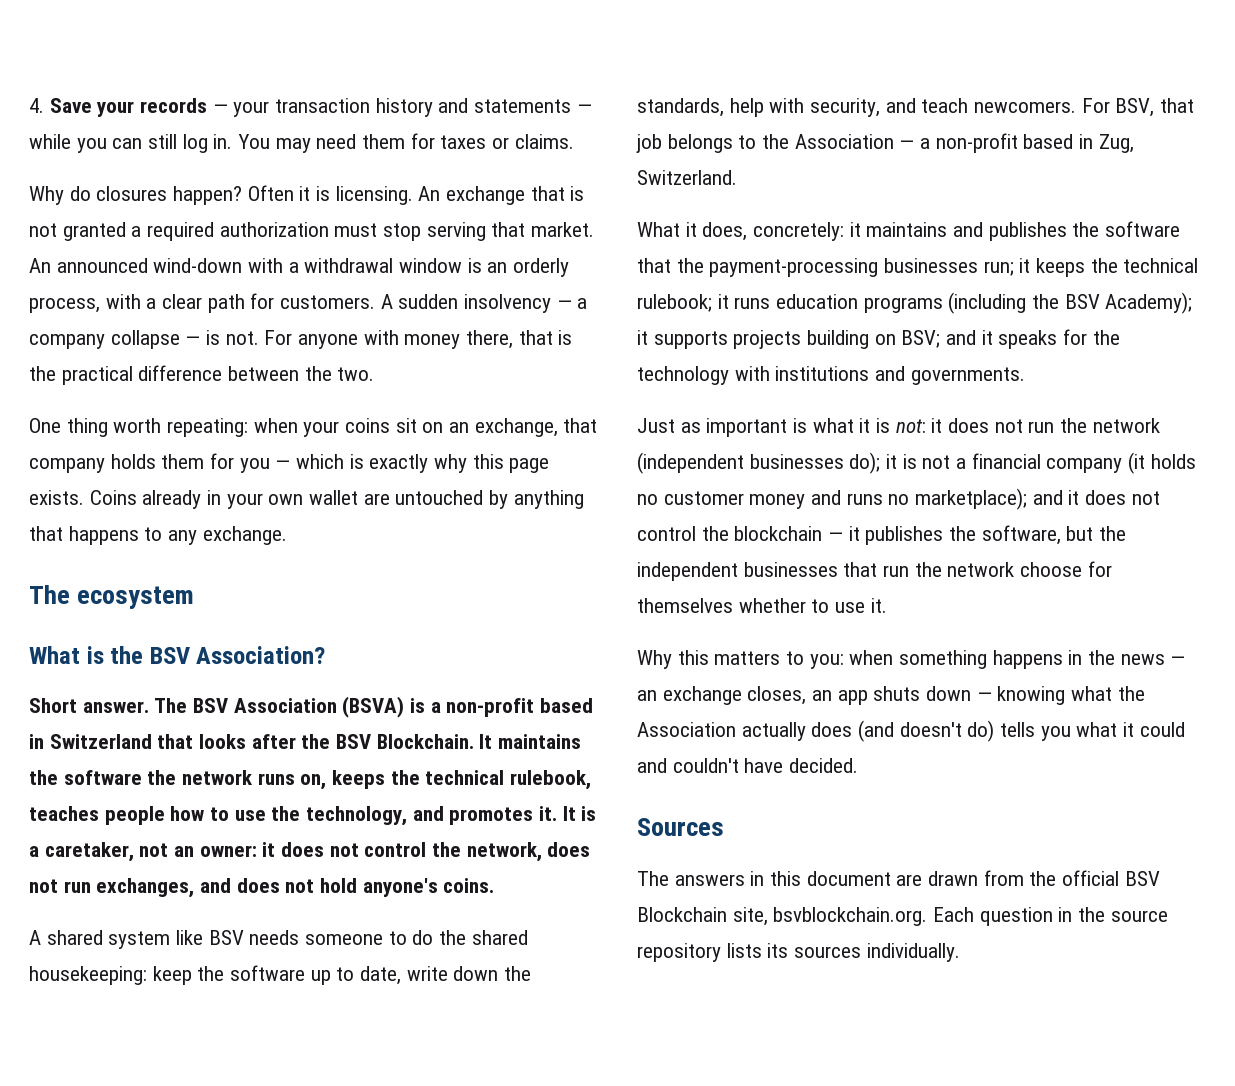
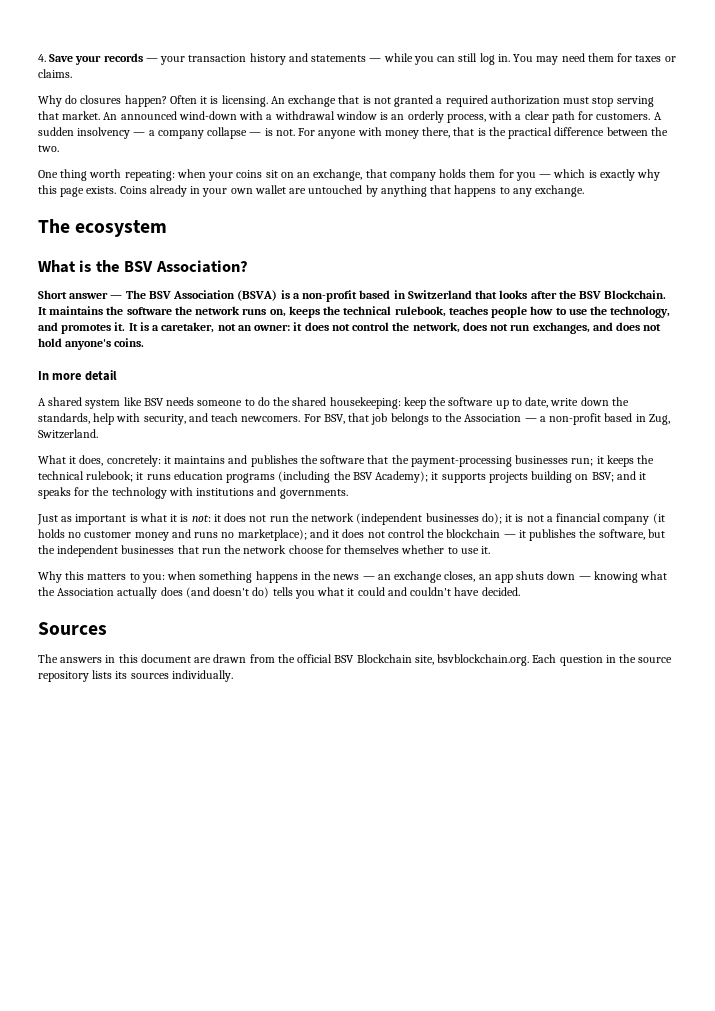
[82,701,149,713] answer. -> [69,292,123,299] answer —
(495, 885) none -> [38,370,117,381] // In more detail

